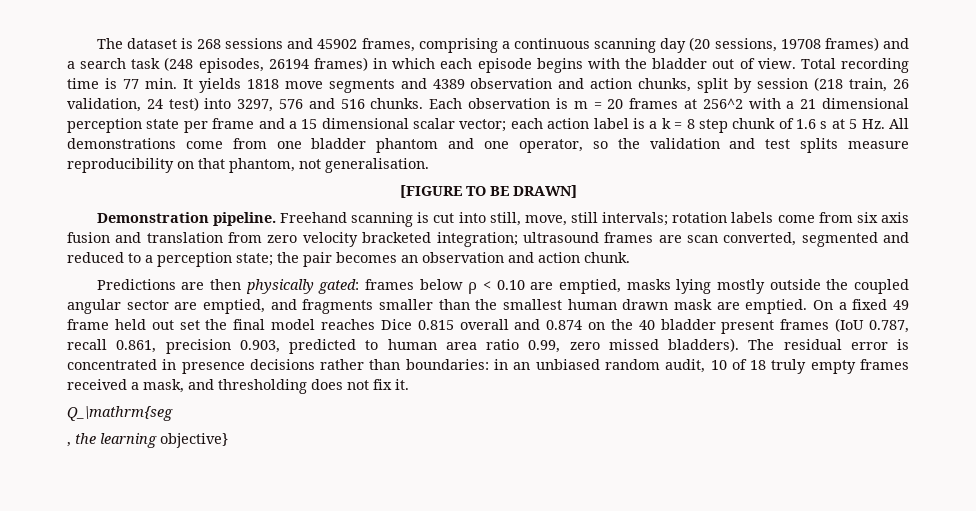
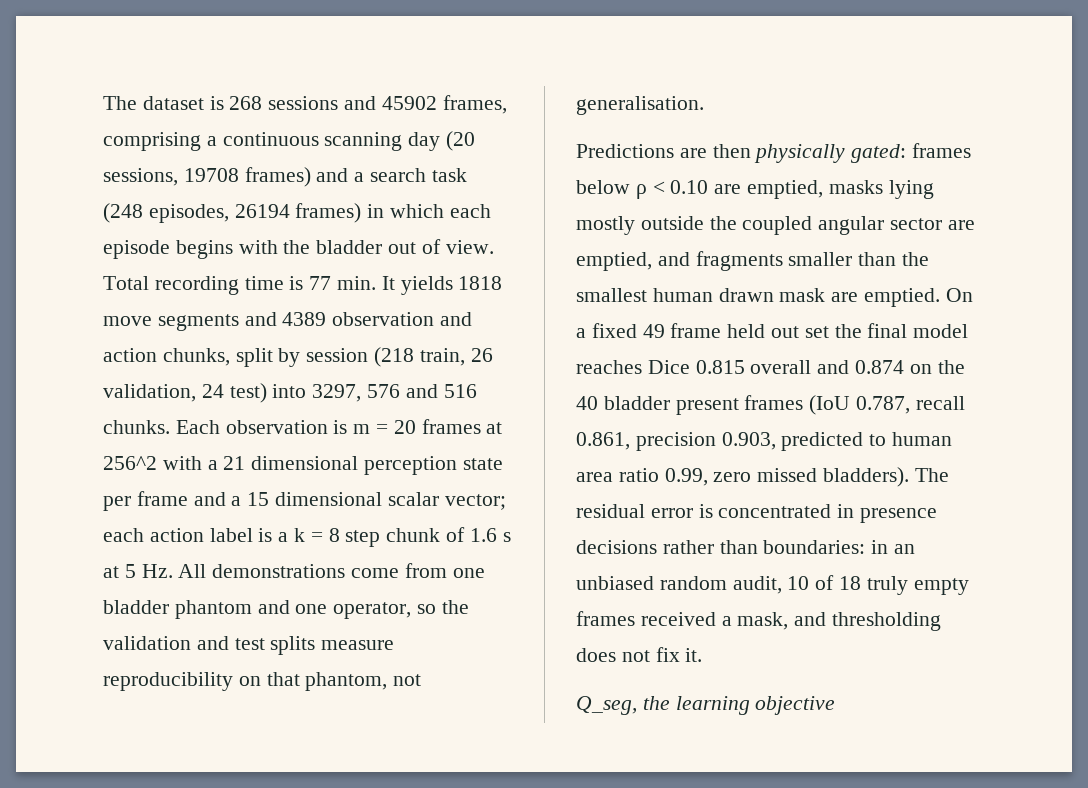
[399,185,577,198] [96,212,909,227] [67,232,910,247] [67,252,630,267] // [FIGURE TO BE DRAWN] // Demonstration pipeline. Freehand scanning is cut into still, move, still intervals; rotation labels come from six axis fusion and translation from zero velocity bracketed integration; ultrasound frames are scan converted, segmented and reduced to a perception state; the pair becomes an observation and action chunk. -> (704, 105) none
[67,406,173,421] [67,442,71,447] Q_\mathrm{seg // , -> [576,696,637,715] Q_seg,
[160,433,228,448] objective} -> [755,696,836,715] objective

